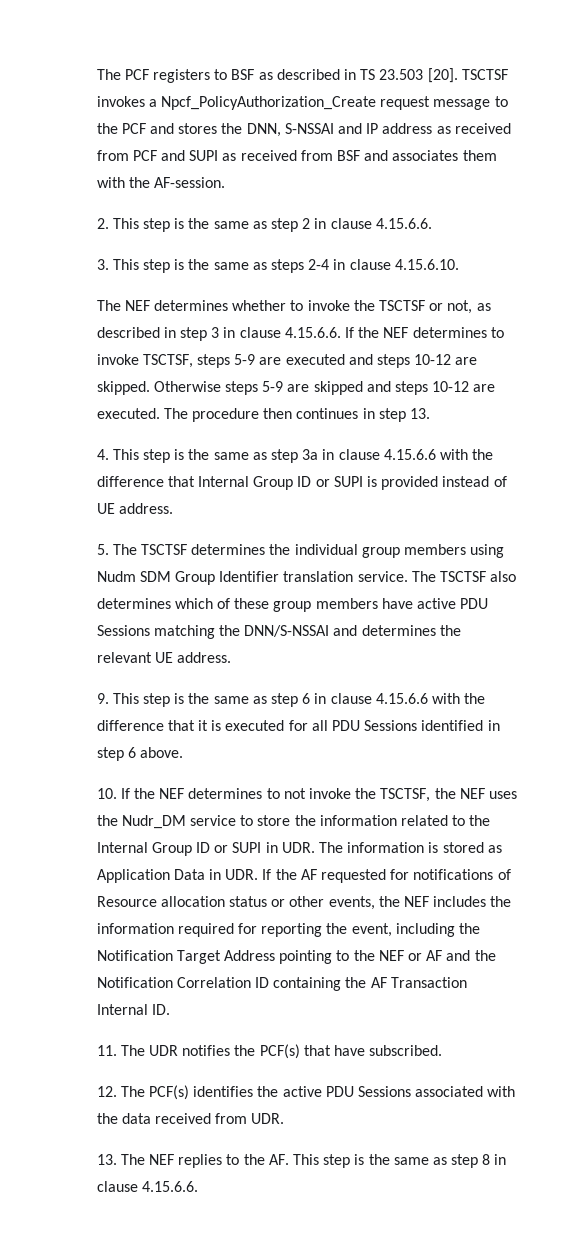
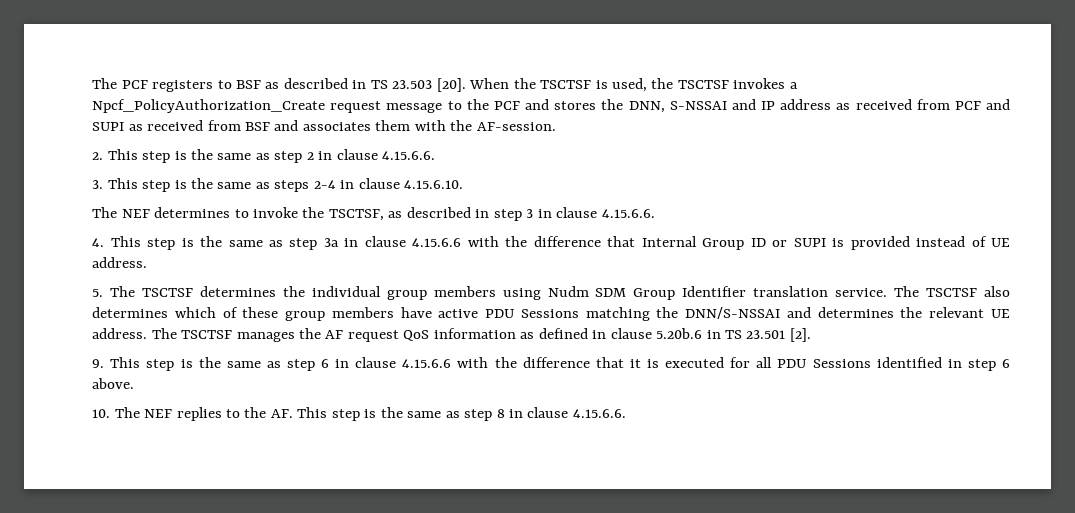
(458, 75) none -> [469,78,674,92] When the TSCTSF is used, the
[232,300,287,311] whether -> (231, 212) none
[378,300,473,314] TSCTSF or not, -> [328,209,384,221] TSCTSF,
[344,327,504,338] [96,354,478,368] [96,381,496,395] [96,408,430,422] If the NEF determines to invoke TSCTSF, steps 5-9 are executed and steps 10-12 are skipped. Otherwise steps 5-9 are skipped and steps 10-12 are executed. The procedure then continues in step 13. -> (655, 213) none
(232, 657) none -> [151,328,811,342] The TSCTSF manages the AF request QoS information as defined in clause 5.20b.6 in TS 23.501 [2].
[120,788,517,802] [96,815,491,829] [96,842,502,856] [96,869,511,883] [96,896,512,910] [96,923,480,937] [96,950,496,964] [96,977,467,991] [96,1004,170,1015] [96,1044,443,1059] [96,1085,516,1100] [96,1113,285,1124] [96,1154,117,1165] If the NEF determines to not invoke the TSCTSF, the NEF uses the Nudr_DM service to store the information related to the Internal Group ID or SUPI in UDR. The information is stored as Application Data in UDR. If the AF requested for notifications of Resource allocation status or other events, the NEF includes the information required for reporting the event, including the Notification Target Address pointing to the NEF or AF and the Notification Correlation ID containing the AF Transaction Internal ID. // 11. The UDR notifies the PCF(s) that have subscribed. // 12. The PCF(s) identifies the active PDU Sessions associated with the data received from UDR. // 13. -> (111, 413) none

